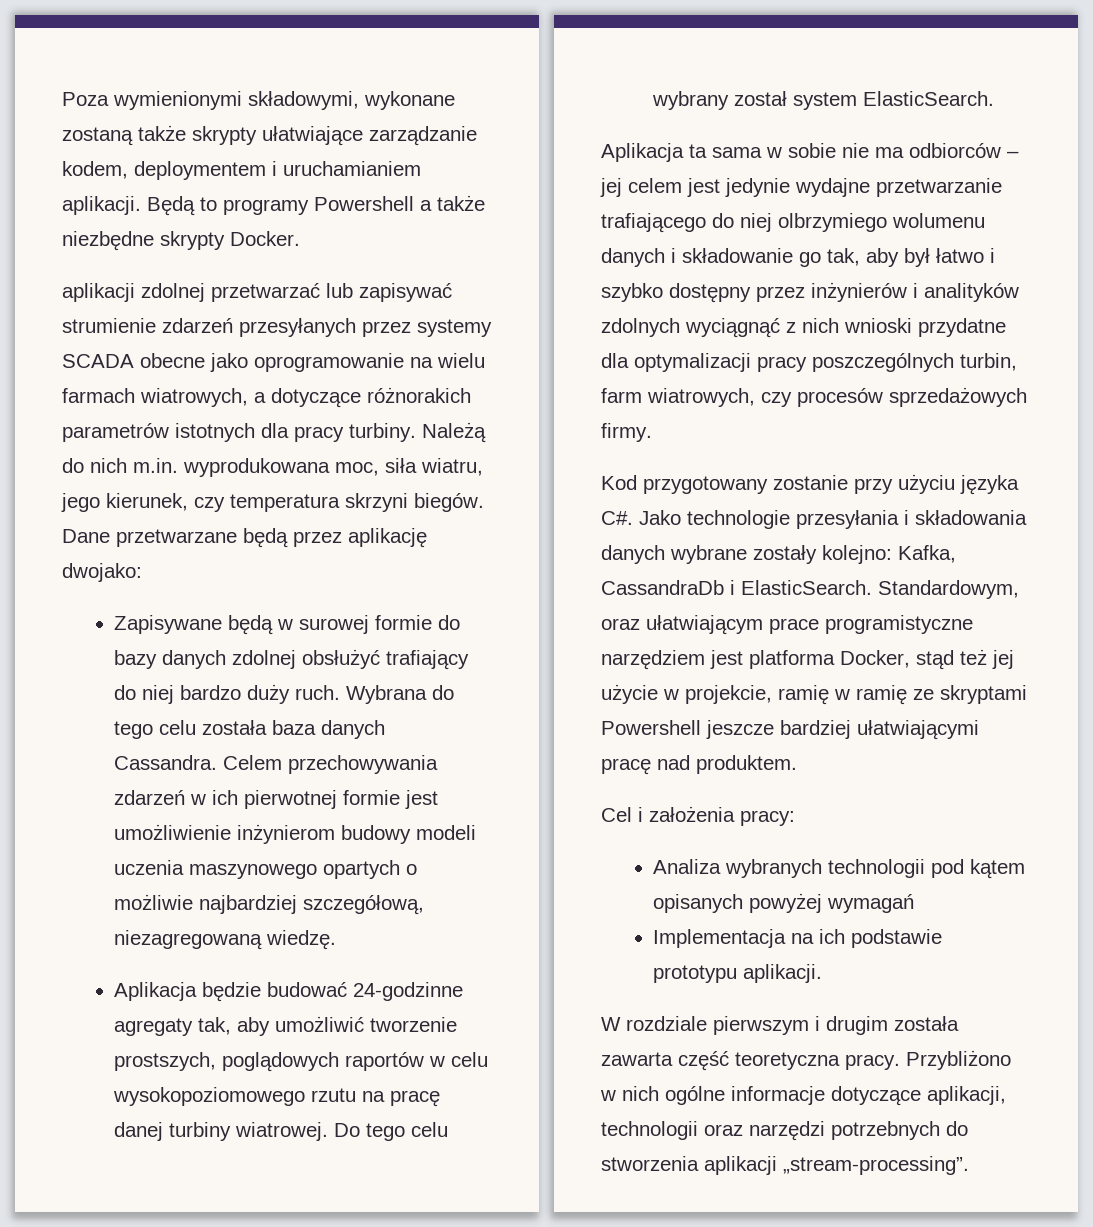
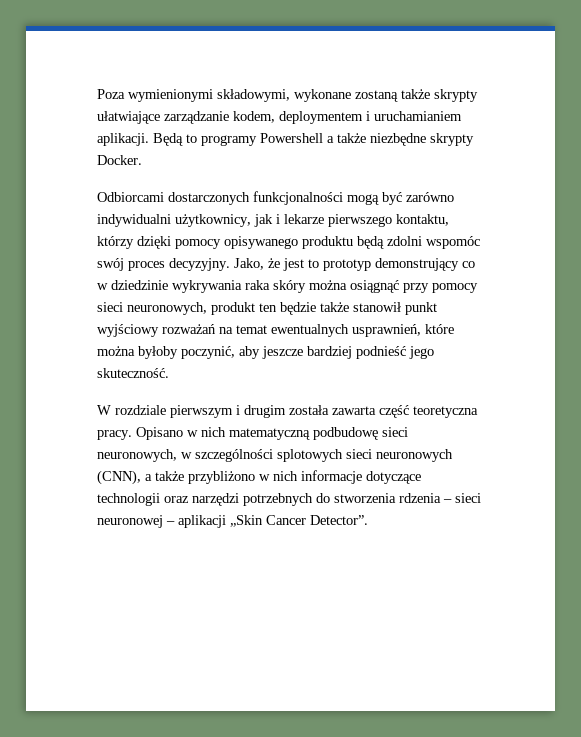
[62,283,452,302] [62,318,492,337] [62,353,485,372] [62,387,471,408] [62,422,486,443] [62,458,483,477] [61,493,484,512] [62,528,427,548] [62,563,142,582] [114,615,461,635] [114,649,470,670] [114,684,455,704] [114,720,386,739] [114,755,439,774] [114,790,439,809] [114,824,477,844] [114,860,418,879] [114,894,425,915] [114,930,337,950] [114,982,464,1002] [114,1016,458,1036] [114,1052,489,1072] [113,1087,441,1107] [114,1122,449,1141] [652,91,995,110] [601,143,1019,162] [600,178,1002,197] [601,213,985,233] [601,248,995,267] [601,282,1019,303] [601,318,1006,338] [601,353,1017,372] [601,387,1027,407] [601,423,652,442] [601,474,1019,495] [601,510,1027,529] [601,545,956,564] [601,580,1019,599] [601,615,973,635] [601,649,1014,670] [601,684,1027,705] [601,720,979,740] [601,755,797,775] [601,806,795,826] [653,859,1026,879] [653,893,915,913] [653,929,943,948] [653,964,823,983] aplikacji zdolnej przetwarzać lub zapisywać strumienie zdarzeń przesyłanych przez systemy SCADA obecne jako oprogramowanie na wielu farmach wiatrowych, a dotyczące różnorakich parametrów istotnych dla pracy turbiny. Należą do nich m.in. wyprodukowana moc, siła wiatru, jego kierunek, czy temperatura skrzyni biegów. Dane przetwarzane będą przez aplikację dwojako: // Zapisywane będą w surowej formie do bazy danych zdolnej obsłużyć trafiający do niej bardzo duży ruch. Wybrana do tego celu została baza danych Cassandra. Celem przechowywania zdarzeń w ich pierwotnej formie jest umożliwienie inżynierom budowy modeli uczenia maszynowego opartych o możliwie najbardziej szczegółową, niezagregowaną wiedzę. // Aplikacja będzie budować 24-godzinne agregaty tak, aby umożliwić tworzenie prostszych, poglądowych raportów w celu wysokopoziomowego rzutu na pracę danej turbiny wiatrowej. Do tego celu wybrany został system ElasticSearch. // Aplikacja ta sama w sobie nie ma odbiorców – jej celem jest jedynie wydajne przetwarzanie trafiającego do niej olbrzymiego wolumenu danych i składowanie go tak, aby był łatwo i szybko dostępny przez inżynierów i analityków zdolnych wyciągnąć z nich wnioski przydatne dla optymalizacji pracy poszczególnych turbin, farm wiatrowych, czy procesów sprzedażowych firmy. // Kod przygotowany zostanie przy użyciu języka C#. Jako technologie przesyłania i składowania danych wybrane zostały kolejno: Kafka, CassandraDb i ElasticSearch. Standardowym, oraz ułatwiającym prace programistyczne narzędziem jest platforma Docker, stąd też jej użycie w projekcie, ramię w ramię ze skryptami Powershell jeszcze bardziej ułatwiającymi pracę nad produktem. // Cel i założenia pracy: // Analiza wybranych technologii pod kątem opisanych powyżej wymagań // Implementacja na ich podstawie prototypu aplikacji. -> [97,191,454,205] [97,214,449,227] [97,236,480,249] [97,258,475,271] [97,280,478,293] [97,302,437,315] [97,324,454,337] [97,346,434,359] [97,368,169,378] Odbiorcami dostarczonych funkcjonalności mogą być zarówno indywidualni użytkownicy, jak i lekarze pierwszego kontaktu, którzy dzięki pomocy opisywanego produktu będą zdolni wspomóc swój proces decyzyjny. Jako, że jest to prototyp demonstrujący co w dziedzinie wykrywania raka skóry można osiągnąć przy pomocy sieci neuronowych, produkt ten będzie także stanowił punkt wyjściowy rozważań na temat ewentualnych usprawnień, które można byłoby poczynić, aby jeszcze bardziej podnieść jego skuteczność.
[906,1050,1011,1070] [600,1086,725,1105] Przybliżono w nich ogólne -> [136,427,408,440] [97,449,453,462] [97,470,298,485] Opisano w nich matematyczną podbudowę sieci neuronowych, w szczególności splotowych sieci neuronowych (CNN), a także przybliżono w nich
[927,1086,1006,1105] aplikacji, -> (421, 477) none
[704,1156,969,1175] aplikacji „stream-processing”. -> [399,493,481,503] [97,515,368,528] rdzenia – sieci neuronowej – aplikacji „Skin Cancer Detector”.

